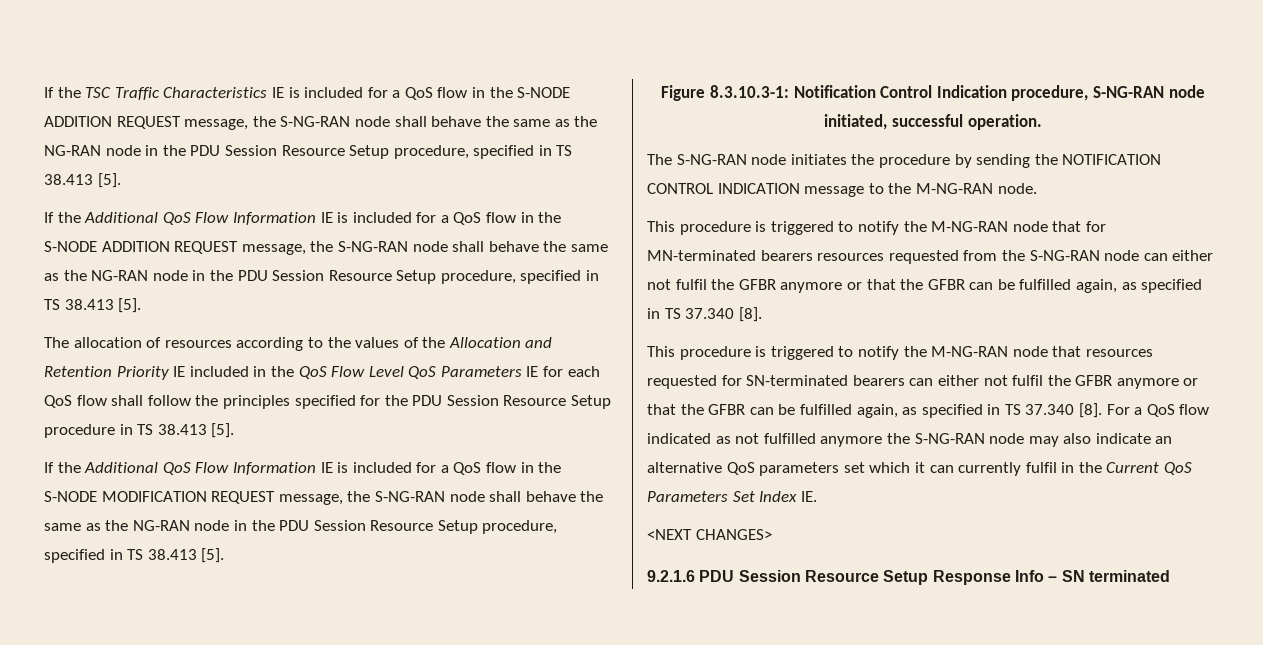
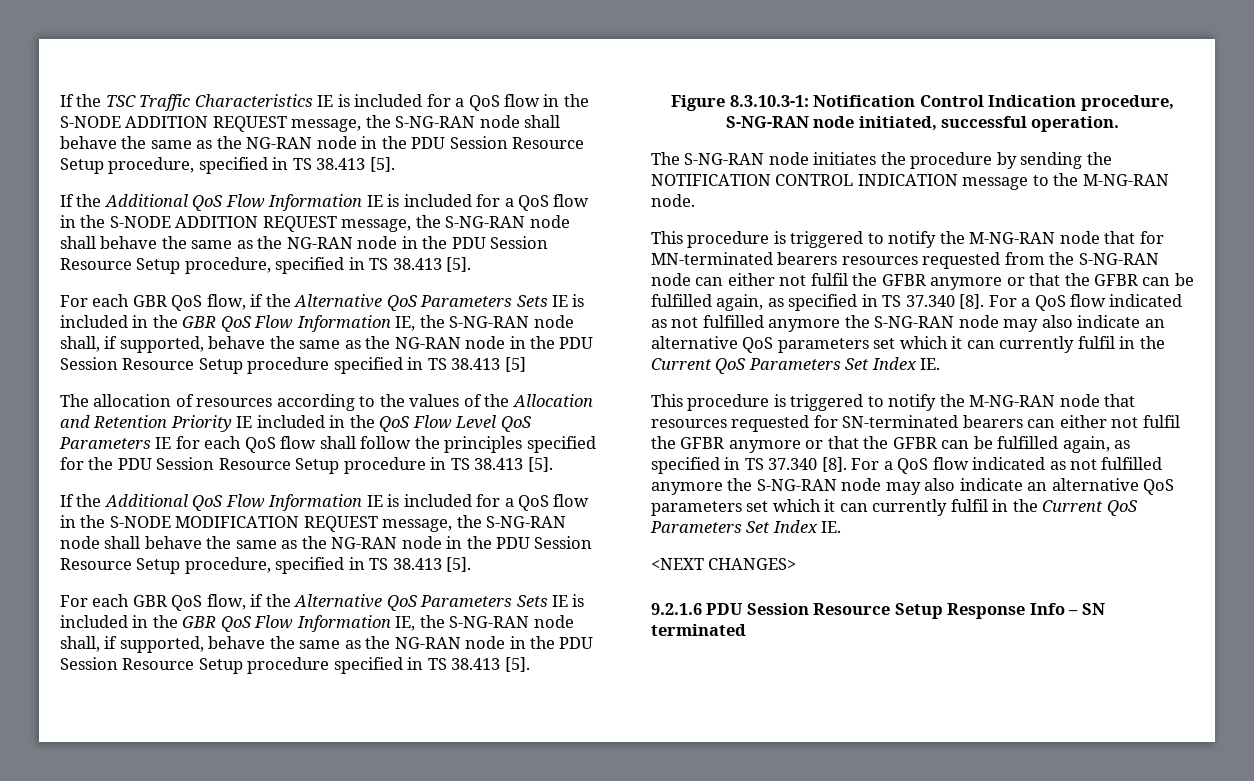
(142, 305) none -> [60,294,585,311] [60,315,574,332] [60,336,594,353] [60,357,526,374] // For each GBR QoS flow, if the Alternative QoS Parameters Sets IE is included in the GBR QoS Flow Information IE, the S-NG-RAN node shall, if supported, behave the same as the NG-RAN node in the PDU Session Resource Setup procedure specified in TS 38.413 [5]
(225, 555) none -> [60,594,585,611] [60,615,574,632] [60,636,594,653] [60,657,530,674] // For each GBR QoS flow, if the Alternative QoS Parameters Sets IE is included in the GBR QoS Flow Information IE, the S-NG-RAN node shall, if supported, behave the same as the NG-RAN node in the PDU Session Resource Setup procedure specified in TS 38.413 [5].
(762, 314) none -> [988,294,1183,311] [651,315,1165,332] [651,336,1165,353] [651,357,941,374] For a QoS flow indicated as not fulfilled anymore the S-NG-RAN node may also indicate an alternative QoS parameters set which it can currently fulfil in the Current QoS Parameters Set Index IE.

